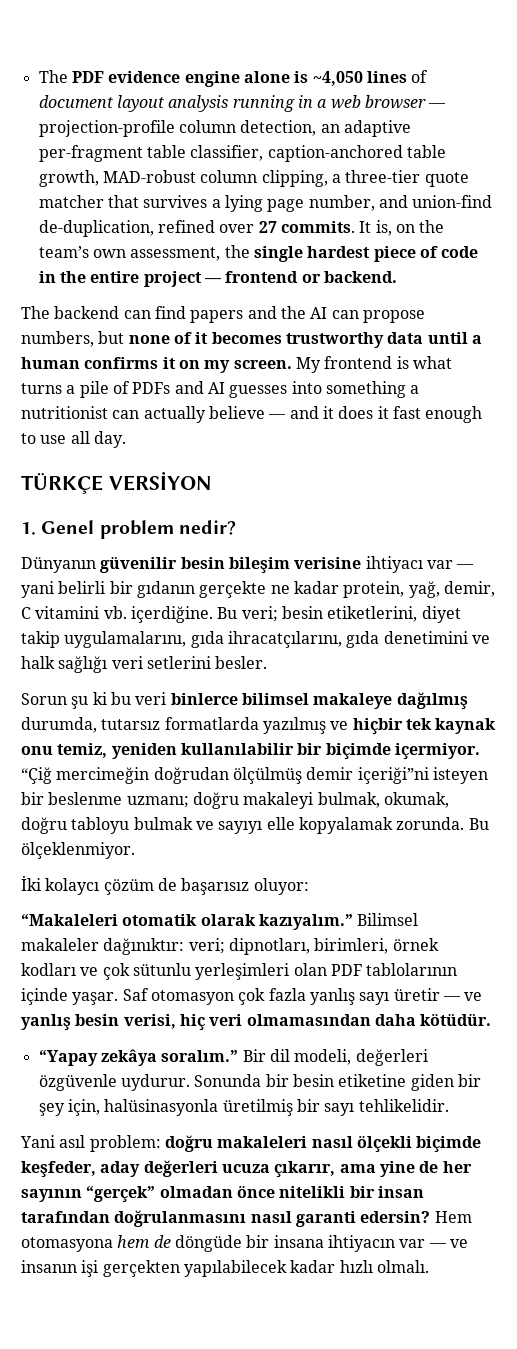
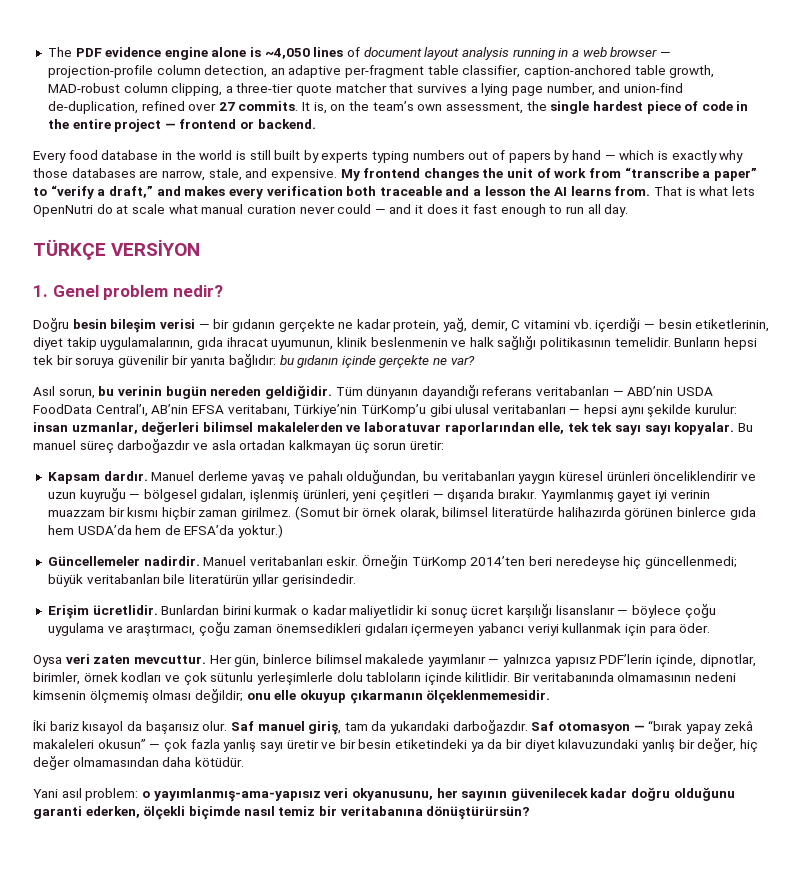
[21,306,425,323] [21,331,482,348] [21,356,452,373] [21,381,420,398] [21,406,265,423] The backend can find papers and the AI can propose numbers, but none of it becomes trustworthy data until a human confirms it on my screen. My frontend is what turns a pile of PDFs and AI guesses into something a nutritionist can actually believe -> [33,150,744,163] [33,167,757,181] [33,185,755,199] [33,204,372,217] Every food database in the world is still built by experts typing numbers out of papers by hand — which is exactly why those databases are narrow, stale, and expensive. My frontend changes the unit of work from “transcribe a paper” to “verify a draft,” and makes every verification both traceable and a lesson the AI learns from. That is what lets OpenNutri do at scale what manual curation never could
[40,435,67,444] use -> [565,206,584,214] run
[21,556,475,574] [21,581,106,598] Dünyanın güvenilir besin bileşim verisine ihtiyacı var — yani belirli -> [33,318,210,333] Doğru besin bileşim verisi —
[130,606,461,623] [21,631,490,648] [21,656,268,673] [21,692,468,710] [21,717,497,735] [21,743,480,760] [21,767,488,784] [21,792,449,809] [21,817,489,834] [21,842,135,859] [21,875,309,895] [21,913,419,930] [21,938,389,955] içerdiğine. Bu veri; besin etiketlerini, diyet takip uygulamalarını, gıda ihracatçılarını, gıda denetimini ve halk sağlığı veri setlerini besler. // Sorun şu ki bu veri binlerce bilimsel makaleye dağılmış durumda, tutarsız formatlarda yazılmış ve hiçbir tek kaynak onu temiz, yeniden kullanılabilir bir biçimde içermiyor. “Çiğ mercimeğin doğrudan ölçülmüş demir içeriği”ni isteyen bir beslenme uzmanı; doğru makaleyi bulmak, okumak, doğru tabloyu bulmak ve sayıyı elle kopyalamak zorunda. Bu ölçeklenmiyor. // İki kolaycı çözüm de başarısız oluyor: // “Makaleleri otomatik olarak kazıyalım.” Bilimsel makaleler dağınıktır: veri; dipnotları, birimleri, -> [595,318,770,332] [33,336,758,350] [33,354,475,368] [33,385,714,399] [33,404,738,417] [33,421,754,435] [33,439,444,453] [47,470,756,484] [47,488,710,502] [47,506,756,520] [47,524,284,538] [47,555,737,569] [47,574,357,587] [47,604,716,619] [47,622,711,636] [33,654,756,667] [33,672,80,685] içerdiği — besin etiketlerinin, diyet takip uygulamalarının, gıda ihracat uyumunun, klinik beslenmenin ve halk sağlığı politikasının temelidir. Bunların hepsi tek bir soruya güvenilir bir yanıta bağlıdır: bu gıdanın içinde gerçekte ne var? // Asıl sorun, bu verinin bugün nereden geldiğidir. Tüm dünyanın dayandığı referans veritabanları — ABD’nin USDA FoodData Central’ı, AB’nin EFSA veritabanı, Türkiye’nin TürKomp’u gibi ulusal veritabanları — hepsi aynı şekilde kurulur: insan uzmanlar, değerleri bilimsel makalelerden ve laboratuvar raporlarından elle, tek tek sayı sayı kopyalar. Bu manuel süreç darboğazdır ve asla ortadan kalkmayan üç sorun üretir: // Kapsam dardır. Manuel derleme yavaş ve pahalı olduğundan, bu veritabanları yaygın küresel ürünleri önceliklendirir ve uzun kuyruğu — bölgesel gıdaları, işlenmiş ürünleri, yeni çeşitleri — dışarıda bırakır. Yayımlanmış gayet iyi verinin muazzam bir kısmı hiçbir zaman girilmez. (Somut bir örnek olarak, bilimsel literatürde halihazırda görünen binlerce gıda hem USDA’da hem de EFSA’da yoktur.) // Güncellemeler nadirdir. Manuel veritabanları eskir. Örneğin TürKomp 2014’ten beri neredeyse hiç güncellenmedi; büyük veritabanları bile literatürün yıllar gerisindedir. // Erişim ücretlidir. Bunlardan birini kurmak o kadar maliyetlidir ki sonuç ücret karşılığı lisanslanır — böylece çoğu uygulama ve araştırmacı, çoğu zaman önemsedikleri gıdaları içermeyen yabancı veriyi kullanmak için para öder. // Oysa veri zaten mevcuttur. Her gün, binlerce bilimsel makalede yayımlanır — yalnızca yapısız PDF’lerin içinde, dipnotlar, birimler,
[195,963,458,980] [21,988,234,1005] yerleşimleri olan PDF tablolarının içinde yaşar. Saf otomasyon -> [256,672,737,685] [33,689,551,704] [33,720,753,735] [33,739,161,749] yerleşimlerle dolu tabloların içinde kilitlidir. Bir veritabanında olmamasının nedeni kimsenin ölçmemiş olması değildir; onu elle okuyup çıkarmanın ölçeklenmemesidir. // İki bariz kısayol da başarısız olur. Saf manuel giriş, tam da yukarıdaki darboğazdır. Saf otomasyon — “bırak yapay zekâ makaleleri okusun” —
[442,992,483,1001] [21,1013,492,1031] [38,1049,428,1066] [38,1074,481,1091] [38,1099,449,1116] [20,1135,482,1153] [21,1160,472,1178] [21,1185,424,1203] [21,1210,472,1227] [21,1235,468,1252] [21,1260,429,1277] — ve yanlış besin verisi, hiç veri olmamasından daha kötüdür. // “Yapay zekâya soralım.” Bir dil modeli, değerleri özgüvenle uydurur. Sonunda bir besin etiketine giden bir şey için, halüsinasyonla üretilmiş bir sayı tehlikelidir. // Yani asıl problem: doğru makaleleri nasıl ölçekli biçimde keşfeder, aday değerleri ucuza çıkarır, ama yine de her sayının “gerçek” olmadan önce nitelikli bir insan tarafından doğrulanmasını nasıl garanti edersin? Hem otomasyona hem de döngüde bir insana ihtiyacın var — ve insanın işi gerçekten yapılabilecek kadar hızlı olmalı. -> [321,738,758,752] [33,756,244,770] [33,787,735,802] [33,806,531,820] ve bir besin etiketindeki ya da bir diyet kılavuzundaki yanlış bir değer, hiç değer olmamasından daha kötüdür. // Yani asıl problem: o yayımlanmış-ama-yapısız veri okyanusunu, her sayının güvenilecek kadar doğru olduğunu garanti ederken, ölçekli biçimde nasıl temiz bir veritabanına dönüştürürsün?

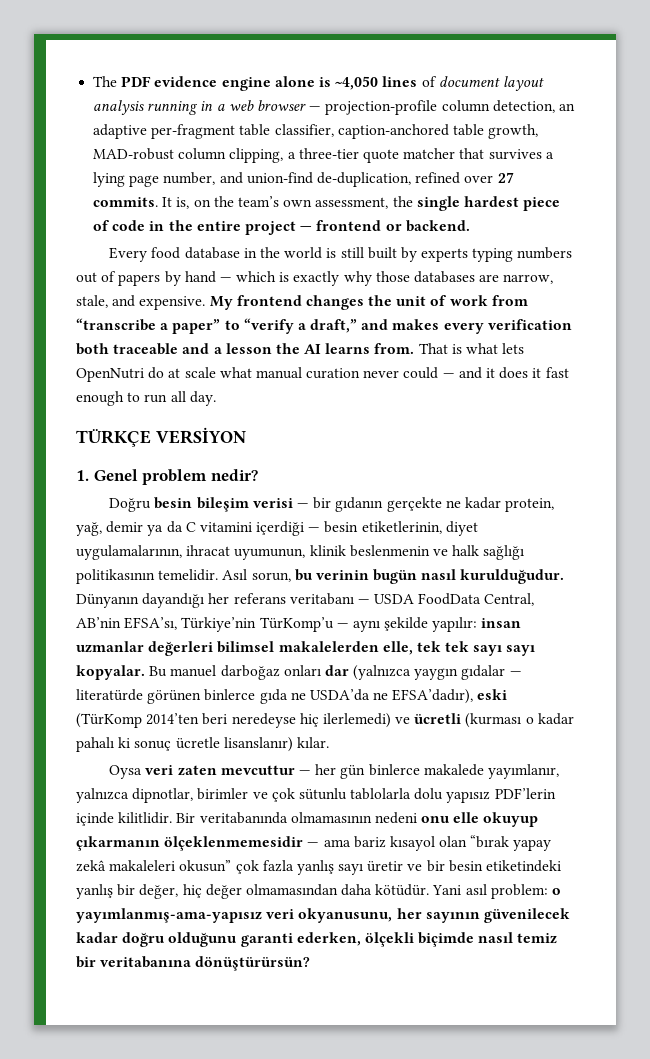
[470,319,508,332] demir, -> [106,521,183,536] demir ya da
[573,319,592,329] vb. -> (252, 527) none
[66,337,223,350] takip uygulamalarının, gıda -> [76,545,182,560] uygulamalarının,
[674,337,758,350] [33,354,475,368] Bunların hepsi tek bir soruya güvenilir bir yanıta bağlıdır: bu gıdanın içinde gerçekte ne var? // -> (219, 575) none
[210,385,714,399] [33,404,738,417] [33,421,535,435] nereden geldiğidir. Tüm dünyanın dayandığı referans veritabanları — ABD’nin USDA FoodData Central’ı, AB’nin EFSA veritabanı, Türkiye’nin TürKomp’u gibi ulusal veritabanları — hepsi aynı şekilde kurulur: insan uzmanlar, değerleri bilimsel makalelerden ve laboratuvar raporlarından -> [421,569,565,584] [76,593,535,608] [76,617,522,632] [76,641,379,656] nasıl kurulduğudur. Dünyanın dayandığı her referans veritabanı — USDA FoodData Central, AB’nin EFSA’sı, Türkiye’nin TürKomp’u — aynı şekilde yapılır: insan uzmanlar değerleri bilimsel makalelerden
[79,439,444,453] [47,470,756,484] [47,488,710,502] [47,506,756,520] [47,524,284,538] [47,555,737,569] [47,574,357,587] [47,605,298,619] süreç darboğazdır ve asla ortadan kalkmayan üç sorun üretir: // Kapsam dardır. Manuel derleme yavaş ve pahalı olduğundan, bu veritabanları yaygın küresel ürünleri önceliklendirir ve uzun kuyruğu — bölgesel gıdaları, işlenmiş ürünleri, yeni çeşitleri — dışarıda bırakır. Yayımlanmış gayet iyi verinin muazzam bir kısmı hiçbir zaman girilmez. (Somut bir örnek olarak, bilimsel literatürde halihazırda görünen binlerce gıda hem USDA’da hem de EFSA’da yoktur.) // Güncellemeler nadirdir. Manuel veritabanları eskir. Örneğin TürKomp 2014’ten beri neredeyse hiç güncellenmedi; büyük veritabanları bile literatürün yıllar gerisindedir. // Erişim ücretlidir. Bunlardan birini kurmak -> [220,665,522,680] [76,689,508,704] [76,713,522,728] darboğaz onları dar (yalnızca yaygın gıdalar — literatürde görünen binlerce gıda ne USDA’da ne EFSA’dadır), eski (TürKomp 2014’ten beri neredeyse hiç ilerlemedi) ve ücretli (kurması
[349,605,415,618] maliyetlidir -> [76,737,114,752] pahalı
[471,604,716,618] [47,622,711,636] [33,654,756,667] [33,672,422,685] ücret karşılığı lisanslanır — böylece çoğu uygulama ve araştırmacı, çoğu zaman önemsedikleri gıdaları içermeyen yabancı veriyi kullanmak için para öder. // Oysa veri zaten mevcuttur. Her gün, binlerce bilimsel makalede yayımlanır — yalnızca yapısız PDF’lerin içinde, dipnotlar, birimler, örnek kodları ve çok sütunlu yerleşimlerle dolu tabloların -> [175,737,329,752] [109,764,559,779] [76,788,556,803] ücretle lisanslanır) kılar. // Oysa veri zaten mevcuttur — her gün binlerce makalede yayımlanır, yalnızca dipnotlar, birimler ve çok sütunlu tablolarla dolu yapısız PDF’lerin
[33,689,551,704] [33,720,645,735] kimsenin ölçmemiş olması değildir; onu elle okuyup çıkarmanın ölçeklenmemesidir. // İki bariz kısayol da başarısız olur. Saf manuel giriş, tam da yukarıdaki darboğazdır. Saf otomasyon — -> [421,812,539,827] [76,836,468,851] onu elle okuyup çıkarmanın ölçeklenmemesidir — ama bariz kısayol olan
[149,744,161,749] — -> (232, 866) none
[470,739,639,752] ya da bir diyet kılavuzundaki -> (562, 866) none
(244, 762) // -> (430, 890) none

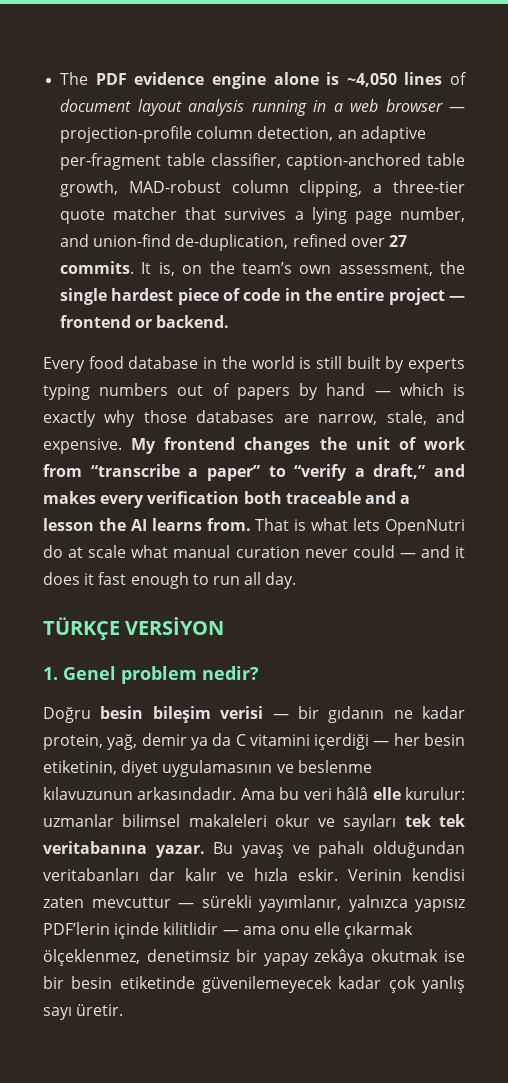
[386,497,442,512] gerçekte -> (385, 714) none
[324,521,478,536] [76,545,525,560] [76,569,565,584] [76,593,535,608] [76,617,522,632] [76,641,536,656] [76,665,522,680] [76,689,508,704] [76,713,574,728] [76,737,329,752] [109,764,559,779] [76,788,556,803] [76,812,539,827] [76,835,552,851] [76,860,562,875] [76,884,562,899] [76,908,570,923] [76,932,558,947] [76,956,311,971] besin etiketlerinin, diyet uygulamalarının, ihracat uyumunun, klinik beslenmenin ve halk sağlığı politikasının temelidir. Asıl sorun, bu verinin bugün nasıl kurulduğudur. Dünyanın dayandığı her referans veritabanı — USDA FoodData Central, AB’nin EFSA’sı, Türkiye’nin TürKomp’u — aynı şekilde yapılır: insan uzmanlar değerleri bilimsel makalelerden elle, tek tek sayı sayı kopyalar. Bu manuel darboğaz onları dar (yalnızca yaygın gıdalar — literatürde görünen binlerce gıda ne USDA’da ne EFSA’dadır), eski (TürKomp 2014’ten beri neredeyse hiç ilerlemedi) ve ücretli (kurması o kadar pahalı ki sonuç ücretle lisanslanır) kılar. // Oysa veri zaten mevcuttur — her gün binlerce makalede yayımlanır, yalnızca dipnotlar, birimler ve çok sütunlu tablolarla dolu yapısız PDF’lerin içinde kilitlidir. Bir veritabanında olmamasının nedeni onu elle okuyup çıkarmanın ölçeklenmemesidir — ama bariz kısayol olan “bırak yapay zekâ makaleleri okusun” çok fazla yanlış sayı üretir ve bir besin etiketindeki yanlış bir değer, hiç değer olmamasından daha kötüdür. Yani asıl problem: o yayımlanmış-ama-yapısız veri okyanusunu, her sayının güvenilecek kadar doğru olduğunu garanti ederken, ölçekli biçimde nasıl temiz bir veritabanına dönüştürürsün? -> [393,733,466,746] [43,760,372,777] [43,787,466,800] [43,814,465,831] [43,841,465,858] [43,868,465,881] [43,895,465,912] [43,922,414,939] [43,949,465,966] [43,976,465,993] [43,1004,124,1020] her besin etiketinin, diyet uygulamasının ve beslenme kılavuzunun arkasındadır. Ama bu veri hâlâ elle kurulur: uzmanlar bilimsel makaleleri okur ve sayıları tek tek veritabanına yazar. Bu yavaş ve pahalı olduğundan veritabanları dar kalır ve hızla eskir. Verinin kendisi zaten mevcuttur — sürekli yayımlanır, yalnızca yapısız PDF’lerin içinde kilitlidir — ama onu elle çıkarmak ölçeklenmez, denetimsiz bir yapay zekâya okutmak ise bir besin etiketinde güvenilemeyecek kadar çok yanlış sayı üretir.

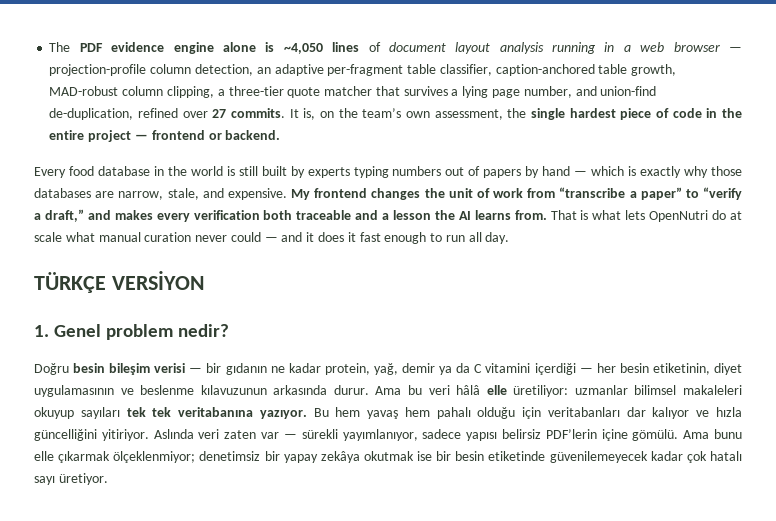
[137,787,237,800] arkasındadır. -> [273,385,369,395] arkasında durur.
[405,787,466,800] kurulur: -> [513,385,569,397] üretiliyor:
[274,814,336,827] okur ve -> [34,407,74,419] okuyup
[155,841,465,858] yazar. Bu yavaş ve pahalı olduğundan -> [259,407,542,419] yazıyor. Bu hem yavaş hem pahalı olduğu için
[185,868,217,881] kalır -> [652,407,690,419] kalıyor
[298,868,465,881] [43,895,465,912] [43,922,310,939] eskir. Verinin kendisi zaten mevcuttur — sürekli yayımlanır, yalnızca yapısız PDF’lerin içinde kilitlidir — ama onu -> [34,429,742,441] güncelliğini yitiriyor. Aslında veri zaten var — sürekli yayımlanıyor, sadece yapısı belirsiz PDF’lerin içine gömülü. Ama bunu
[43,949,140,966] ölçeklenmez, -> [113,451,196,463] ölçeklenmiyor;
[421,976,465,993] [43,1004,124,1020] yanlış sayı üretir. -> [709,451,742,461] [34,473,108,485] hatalı sayı üretiyor.

